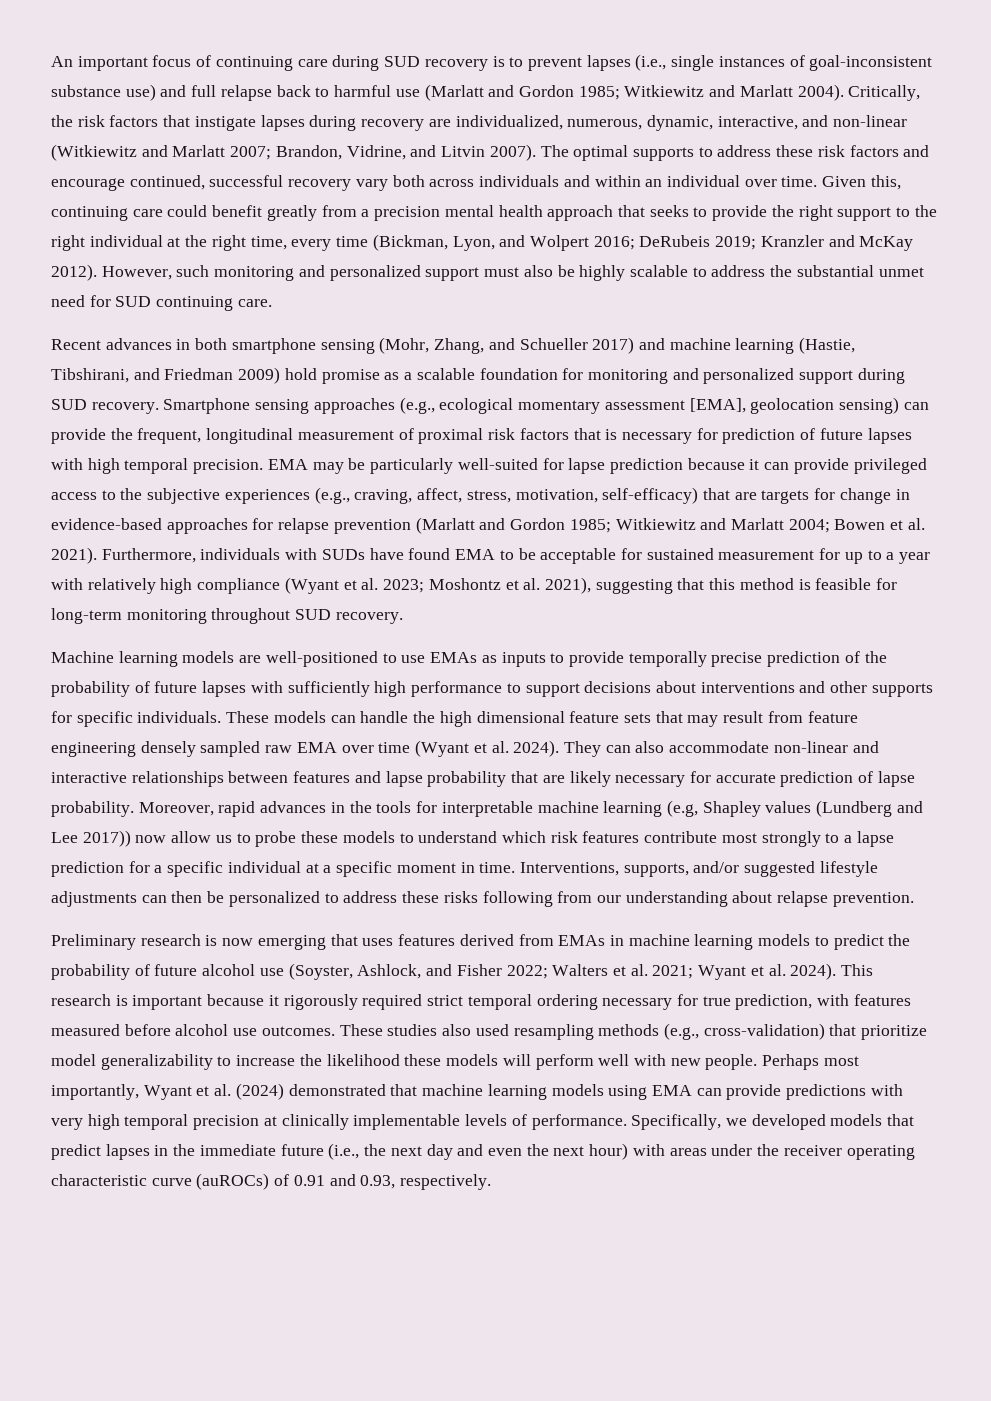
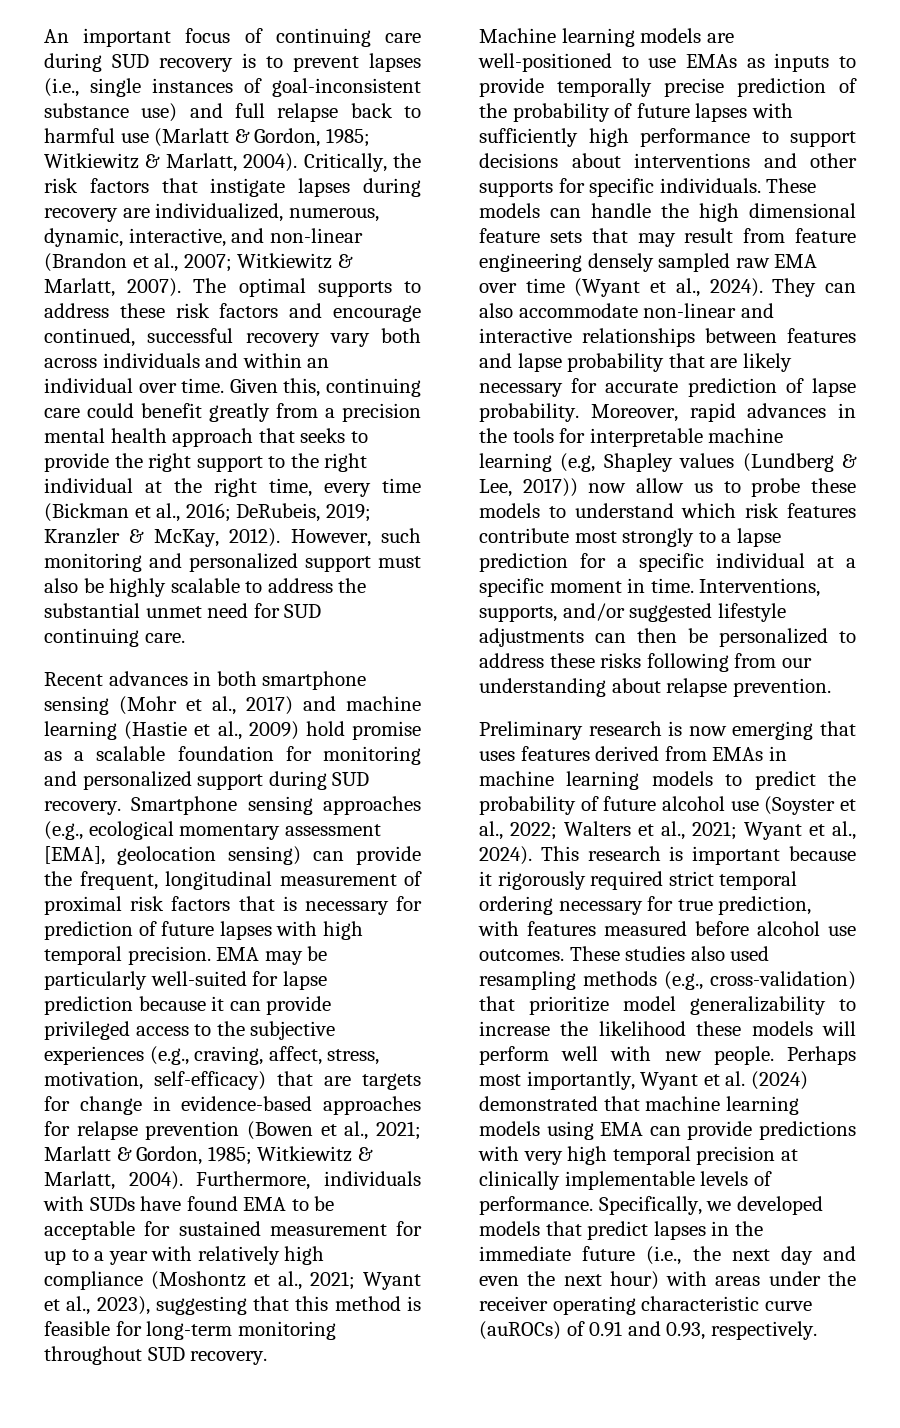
[488,85,793,100] and Gordon 1985; Witkiewitz and Marlatt -> [234,128,370,147] [44,153,237,172] & Gordon, 1985; Witkiewitz & Marlatt,
[51,144,486,161] (Witkiewitz and Marlatt 2007; Brandon, Vidrine, and Litvin -> [44,253,353,272] [44,278,115,297] (Brandon et al., 2007; Witkiewitz & Marlatt,
[372,234,914,251] (Bickman, Lyon, and Wolpert 2016; DeRubeis 2019; Kranzler and McKay -> [44,503,371,522] [44,528,219,547] (Bickman et al., 2016; DeRubeis, 2019; Kranzler & McKay,
[379,337,856,354] [51,368,234,383] (Mohr, Zhang, and Schueller 2017) and machine learning (Hastie, Tibshirani, and Friedman -> [119,696,421,715] [44,721,242,740] (Mohr et al., 2017) and machine learning (Hastie et al.,
[415,517,925,534] [51,547,97,564] (Marlatt and Gordon 1985; Witkiewitz and Marlatt 2004; Bowen et al. 2021). -> [247,1121,422,1140] [44,1146,373,1165] [44,1171,183,1190] (Bowen et al., 2021; Marlatt & Gordon, 1985; Witkiewitz & Marlatt, 2004).
[284,577,591,594] (Wyant et al. 2023; Moshontz et al. 2021), -> [151,1271,421,1290] [44,1296,150,1315] (Moshontz et al., 2021; Wyant et al., 2023),
[491,741,509,753] al. -> [675,278,700,297] al.,
[896,801,923,813] [51,832,78,843] and Lee -> [842,454,857,468] [479,479,512,497] & Lee,
[288,963,502,980] (Soyster, Ashlock, and Fisher -> [764,796,856,815] [479,821,503,840] (Soyster et al.,
[630,964,786,980] al. 2021; Wyant et al. -> [661,821,856,840] al., 2021; Wyant et al.,

